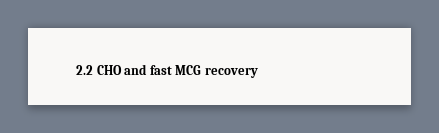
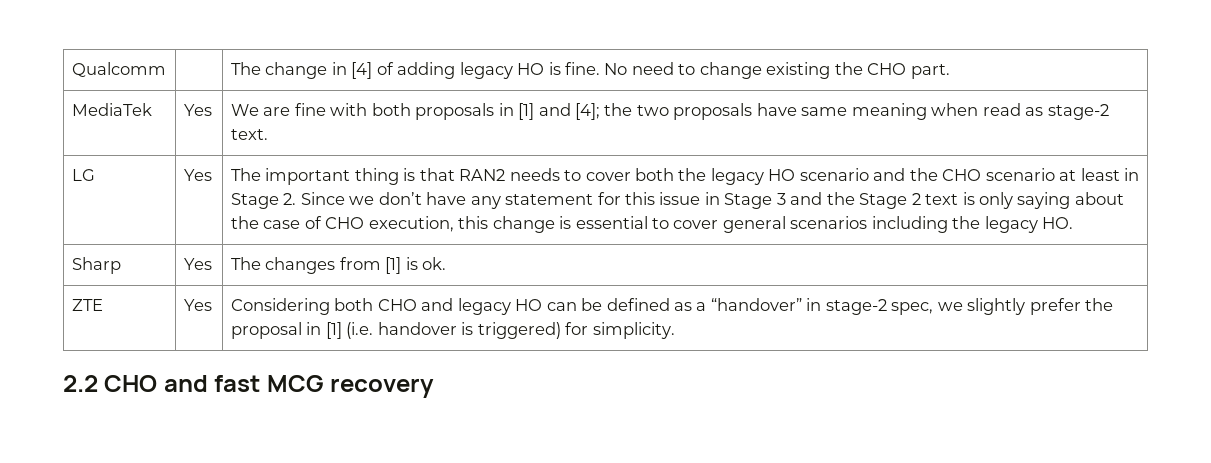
(76, 70) none -> [71,62,166,77] [230,62,950,79] [71,103,152,116] [183,104,212,116] [230,103,1109,120] [230,129,268,140] [71,169,95,181] [183,169,212,181] [230,168,1140,185] [230,192,1124,209] [230,216,1074,233] [71,257,121,274] [183,258,212,270] [230,257,447,274] [71,299,103,311] [183,299,212,311] [230,298,1114,315] [230,322,675,339] Qualcomm | | The change in [4] of adding legacy HO is fine. No need to change existing the CHO part. // MediaTek | Yes | We are fine with both proposals in [1] and [4]; the two proposals have same meaning when read as stage-2 text. // LG | Yes | The important thing is that RAN2 needs to cover both the legacy HO scenario and the CHO scenario at least in Stage 2. Since we don’t have any statement for this issue in Stage 3 and the Stage 2 text is only saying about the case of CHO execution, this change is essential to cover general scenarios including the legacy HO. // Sharp | Yes | The changes from [1] is ok. // ZTE | Yes | Considering both CHO and legacy HO can be defined as a “handover” in stage-2 spec, we slightly prefer the proposal in [1] (i.e. handover is triggered) for simplicity. //

